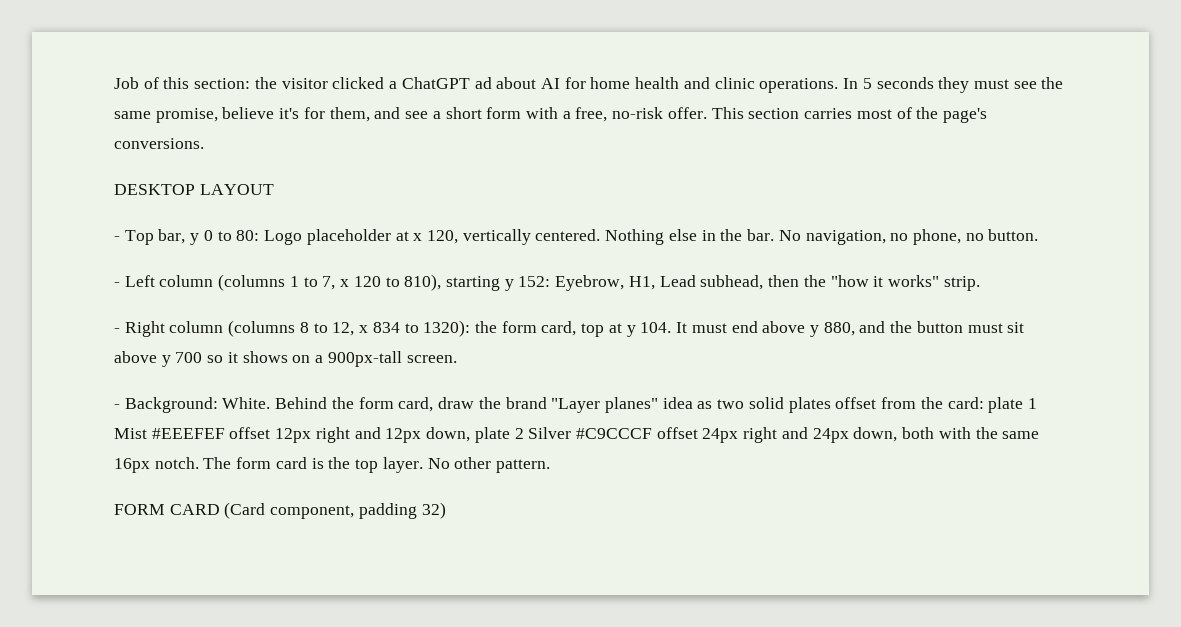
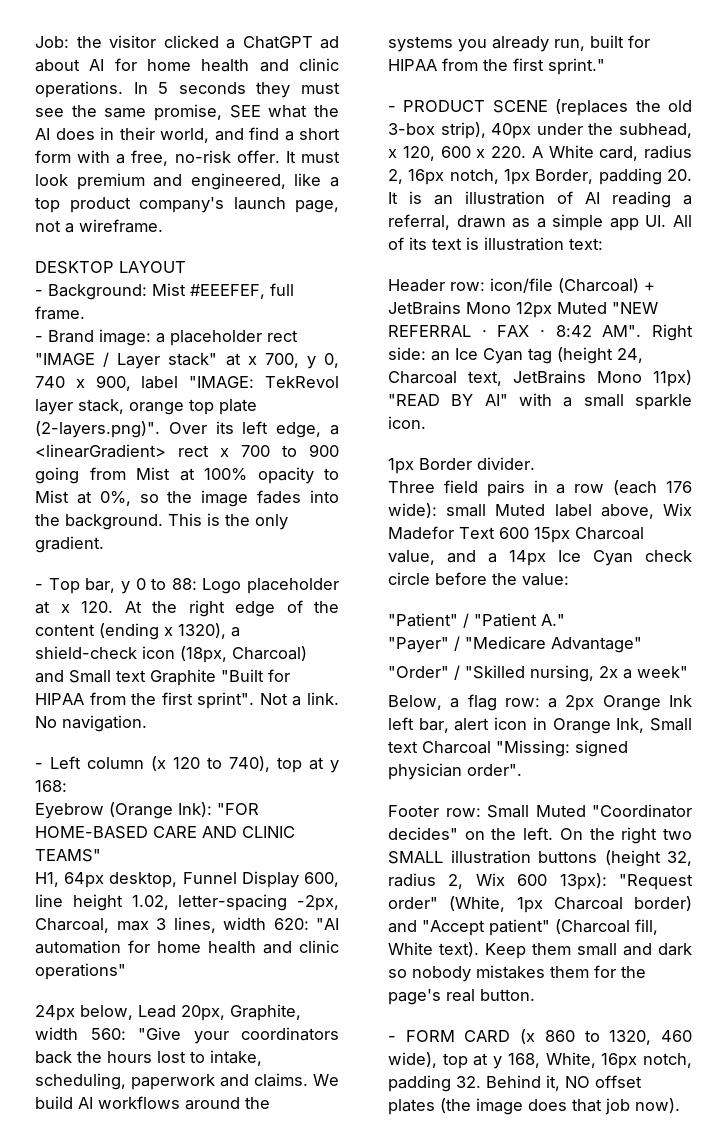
[114,77,251,89] Job of this section: -> [35,36,69,48] Job:
[222,107,429,122] believe it's for them, and see -> [229,105,339,118] [35,127,279,143] SEE what the AI does in their world, and find
[711,107,987,123] [114,138,204,149] [114,184,274,195] This section carries most of the page's conversions. // DESKTOP LAYOUT -> [285,151,340,163] [35,173,339,190] [35,197,339,213] [35,219,163,233] [35,261,186,274] [35,283,294,300] [35,306,85,320] [35,329,298,346] [35,352,339,369] [35,375,339,391] [35,399,257,415] [35,421,340,438] [35,444,339,458] [35,467,339,484] [35,490,339,507] [35,513,288,530] [35,536,104,553] It must look premium and engineered, like a top product company's launch page, not a wireframe. // DESKTOP LAYOUT // - Background: Mist #EEEFEF, full frame. // - Brand image: a placeholder rect "IMAGE / Layer stack" at x 700, y 0, 740 x 900, label "IMAGE: TekRevol layer stack, orange top plate (2-layers.png)". Over its left edge, a <linearGradient> rect x 700 to 900 going from Mist at 100% opacity to Mist at 0%, so the image fades into the background. This is the only gradient.
[236,230,260,241] 80: -> [171,578,197,590] 88:
[426,229,1039,245] [114,274,980,291] [114,320,1025,337] [114,351,457,367] [114,397,1037,413] [114,427,1040,443] [114,457,550,473] [114,502,446,519] 120, vertically centered. Nothing else in the bar. No navigation, no phone, no button. // - Left column (columns 1 to 7, x 120 to 810), starting y 152: Eyebrow, H1, Lead subhead, then the "how it works" strip. // - Right column (columns 8 to 12, x 834 to 1320): the form card, top at y 104. It must end above y 880, and the button must sit above y 700 so it shows on a 900px-tall screen. // - Background: White. Behind the form card, draw the brand "Layer planes" idea as two solid plates offset from the card: plate 1 Mist #EEEFEF offset 12px right and 12px down, plate 2 Silver #C9CCCF offset 24px right and 24px down, both with the same 16px notch. The form card is the top layer. No other pattern. // FORM CARD (Card component, padding 32) -> [81,600,339,617] [35,623,240,640] [35,646,307,663] [35,669,290,686] [35,692,339,709] [35,715,147,732] [35,756,339,773] [35,780,67,792] [35,802,259,819] [35,826,295,839] [35,849,101,862] [35,871,339,888] [35,894,339,911] [35,917,339,933] [35,940,339,954] [35,963,126,980] [35,1004,301,1021] [35,1027,339,1044] [35,1050,262,1066] [35,1073,339,1090] [35,1096,270,1110] [388,35,650,52] [388,58,605,75] [388,99,692,116] [388,122,692,139] [388,145,692,161] [388,168,692,185] [388,191,692,208] [388,214,692,231] [388,237,603,251] [388,278,655,293] [388,301,658,318] [388,324,693,341] [388,347,643,364] [388,370,692,387] [388,393,692,410] [388,416,426,429] [388,457,535,474] [388,480,692,497] [388,503,692,519] [388,526,644,543] [388,550,692,566] [388,572,569,586] [388,613,565,628] [388,636,642,653] [388,665,688,682] [388,694,692,711] [388,717,692,734] [388,740,628,757] [388,763,522,780] [388,804,692,818] [388,827,692,844] [388,850,692,867] [388,873,693,890] [388,896,692,913] [388,919,658,936] [388,942,692,959] [388,965,646,982] [388,989,535,1005] [388,1029,692,1045] [388,1052,692,1069] [388,1075,642,1092] [388,1098,680,1115] 120. At the right edge of the content (ending x 1320), a shield-check icon (18px, Charcoal) and Small text Graphite "Built for HIPAA from the first sprint". Not a link. No navigation. // - Left column (x 120 to 740), top at y 168: // Eyebrow (Orange Ink): "FOR HOME-BASED CARE AND CLINIC TEAMS" // H1, 64px desktop, Funnel Display 600, line height 1.02, letter-spacing -2px, Charcoal, max 3 lines, width 620: "AI automation for home health and clinic operations" // 24px below, Lead 20px, Graphite, width 560: "Give your coordinators back the hours lost to intake, scheduling, paperwork and claims. We build AI workflows around the systems you already run, built for HIPAA from the first sprint." // - PRODUCT SCENE (replaces the old 3-box strip), 40px under the subhead, x 120, 600 x 220. A White card, radius 2, 16px notch, 1px Border, padding 20. It is an illustration of AI reading a referral, drawn as a simple app UI. All of its text is illustration text: // Header row: icon/file (Charcoal) + JetBrains Mono 12px Muted "NEW REFERRAL · FAX · 8:42 AM". Right side: an Ice Cyan tag (height 24, Charcoal text, JetBrains Mono 11px) "READ BY AI" with a small sparkle icon. // 1px Border divider. // Three field pairs in a row (each 176 wide): small Muted label above, Wix Madefor Text 600 15px Charcoal value, and a 14px Ice Cyan check circle before the value: // "Patient" / "Patient A." // "Payer" / "Medicare Advantage" // "Order" / "Skilled nursing, 2x a week" // Below, a flag row: a 2px Orange Ink left bar, alert icon in Orange Ink, Small text Charcoal "Missing: signed physician order". // Footer row: Small Muted "Coordinator decides" on the left. On the right two SMALL illustration buttons (height 32, radius 2, Wix 600 13px): "Request order" (White, 1px Charcoal border) and "Accept patient" (Charcoal fill, White text). Keep them small and dark so nobody mistakes them for the page's real button. // - FORM CARD (x 860 to 1320, 460 wide), top at y 168, White, 16px notch, padding 32. Behind it, NO offset plates (the image does that job now).

